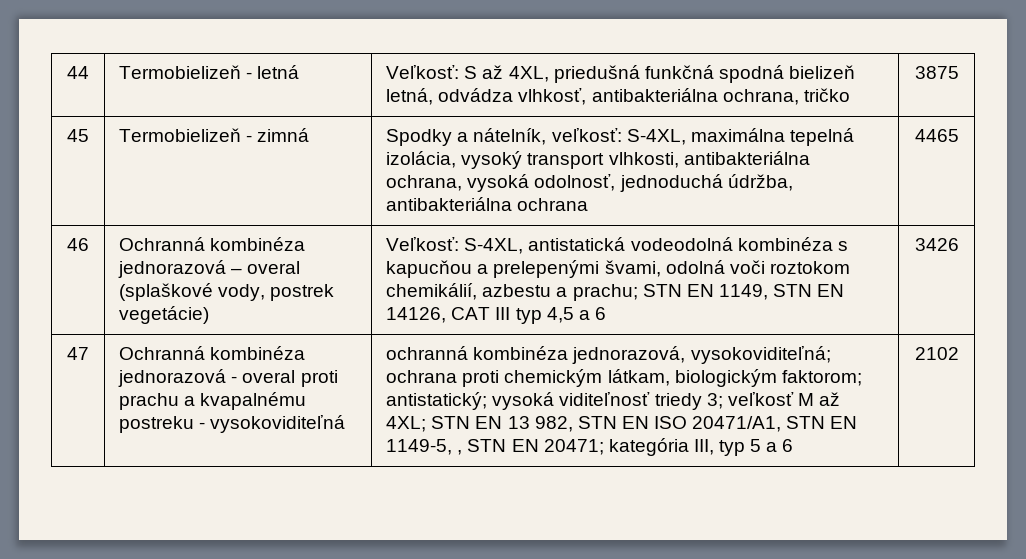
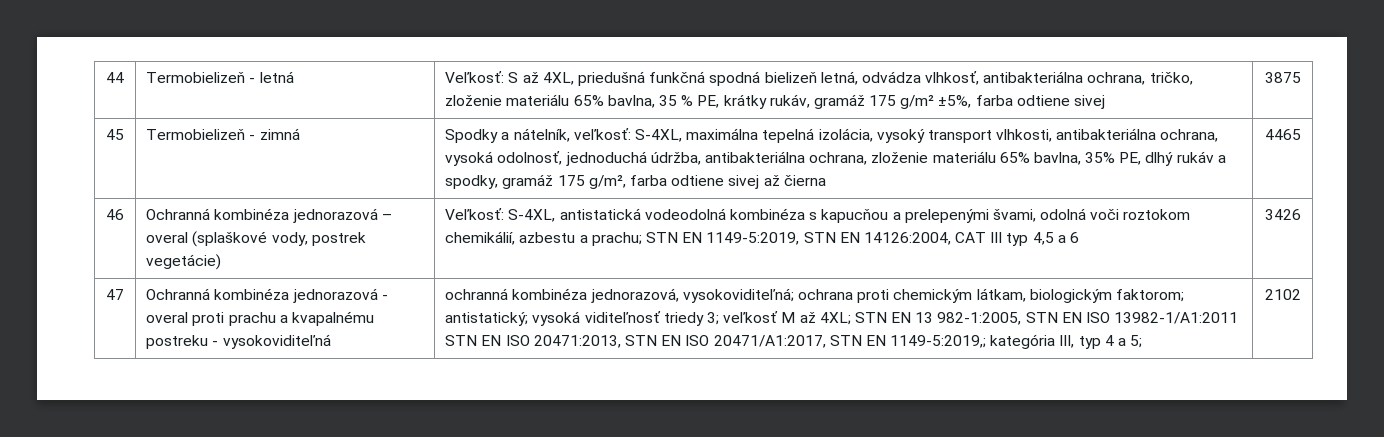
[803,88,850,102] tričko -> [1149,72,1193,85] [445,94,1106,109] tričko, zloženie materiálu 65% bavlna, 35 % PE, krátky rukáv, gramáž 175 g/m² ±5%, farba odtiene sivej
[517,198,589,211] ochrana -> [809,151,1226,166] [445,174,826,189] ochrana, zloženie materiálu 65% bavlna, 35% PE, dlhý rukáv a spodky, gramáž 175 g/m², farba odtiene sivej až čierna
[718,284,845,300] [386,307,447,323] 1149, STN EN 14126, -> [706,232,951,245] 1149-5:2019, STN EN 14126:2004,
[534,416,858,432] [386,438,794,456] 982, STN EN ISO 20471/A1, STN EN 1149-5, , STN EN 20471; kategória III, typ 5 a 6 -> [937,312,1239,325] [445,334,1143,349] 982-1:2005, STN EN ISO 13982-1/A1:2011 STN EN ISO 20471:2013, STN EN ISO 20471/A1:2017, STN EN 1149-5:2019,; kategória III, typ 4 a 5;

